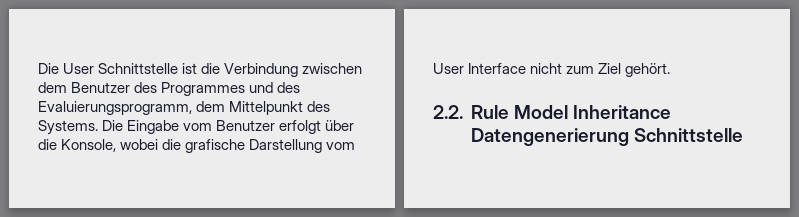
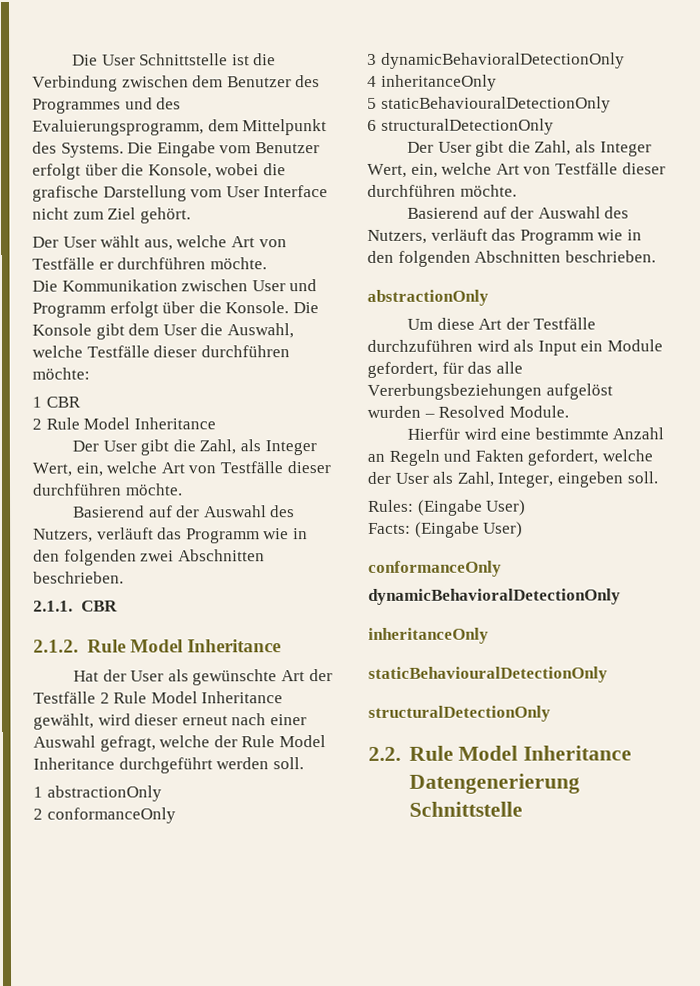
(671, 70) none -> [32,235,287,251] [32,257,267,270] [32,279,318,292] [32,301,319,318] [32,323,294,340] [32,345,290,358] [32,367,90,380] [32,396,81,408] [32,417,216,430] [72,439,317,456] [32,461,331,477] [32,483,183,496] [73,505,296,518] [33,527,308,544] [33,549,265,566] [33,571,124,584] [33,600,118,612] [33,639,281,653] [73,669,333,686] [33,691,284,704] [33,713,307,730] [33,735,326,752] [33,757,304,774] [33,785,162,802] [33,807,176,824] [367,52,625,69] [367,74,497,91] [367,96,611,113] [367,118,554,135] [407,140,652,157] [367,162,666,178] [367,184,517,197] [407,206,630,219] [367,228,642,245] [367,250,656,267] [367,289,489,306] [407,317,597,330] [367,339,663,356] [367,361,523,378] [367,383,613,400] [367,405,569,418] [407,427,665,440] [367,449,653,466] [367,471,658,488] [368,499,527,516] [368,521,524,538] [368,560,502,577] [368,588,621,605] [368,627,489,644] [368,666,608,683] [368,705,551,722] // Der User wählt aus, welche Art von Testfälle er durchführen möchte. // Die Kommunikation zwischen User und Programm erfolgt über die Konsole. Die Konsole gibt dem User die Auswahl, welche Testfälle dieser durchführen möchte: // 1 CBR // 2 Rule Model Inheritance // Der User gibt die Zahl, als Integer Wert, ein, welche Art von Testfälle dieser durchführen möchte. // Basierend auf der Auswahl des Nutzers, verläuft das Programm wie in den folgenden zwei Abschnitten beschrieben. // 2.1.1. CBR // 2.1.2. Rule Model Inheritance // Hat der User als gewünschte Art der Testfälle 2 Rule Model Inheritance gewählt, wird dieser erneut nach einer Auswahl gefragt, welche der Rule Model Inheritance durchgeführt werden soll. // 1 abstractionOnly // 2 conformanceOnly // 3 dynamicBehavioralDetectionOnly // 4 inheritanceOnly // 5 staticBehaviouralDetectionOnly // 6 structuralDetectionOnly // Der User gibt die Zahl, als Integer Wert, ein, welche Art von Testfälle dieser durchführen möchte. // Basierend auf der Auswahl des Nutzers, verläuft das Programm wie in den folgenden Abschnitten beschrieben. // abstractionOnly // Um diese Art der Testfälle durchzuführen wird als Input ein Module gefordert, für das alle Vererbungsbeziehungen aufgelöst wurden – Resolved Module. // Hierfür wird eine bestimmte Anzahl an Regeln und Fakten gefordert, welche der User als Zahl, Integer, eingeben soll. // Rules: (Eingabe User) // Facts: (Eingabe User) // conformanceOnly // dynamicBehavioralDetectionOnly // inheritanceOnly // staticBehaviouralDetectionOnly // structuralDetectionOnly

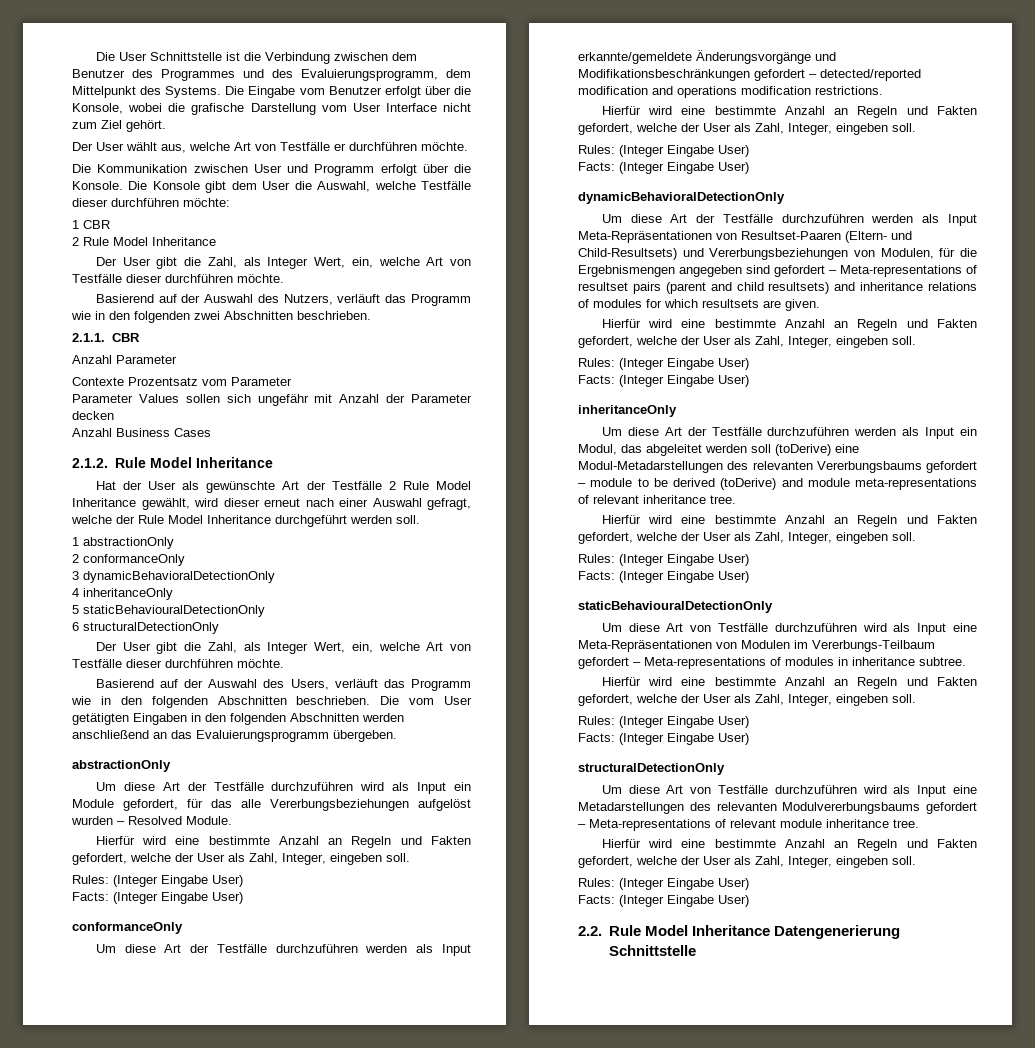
(118, 606) none -> [72,355,177,364] [72,377,292,386] [72,394,472,406] [72,411,114,420] [72,428,211,437] // Anzahl Parameter // Contexte Prozentsatz vom Parameter // Parameter Values sollen sich ungefähr mit Anzahl der Parameter decken // Anzahl Business Cases
[367,229,427,244] Nutzers, -> [290,679,329,690] Users,
(656, 256) none -> [380,696,472,705] [72,713,404,725] [72,730,397,742] Die vom User getätigten Eingaben in den folgenden Abschnitten werden anschließend an das Evaluierungsprogramm übergeben.
[417,499,527,516] [368,521,480,538] (Eingabe User) // Facts: (Eingabe -> [113,875,243,887] [72,892,208,904] (Integer Eingabe User) // Facts: (Integer Eingabe
[368,588,621,605] [368,627,489,644] [368,666,608,683] [368,705,551,722] dynamicBehavioralDetectionOnly // inheritanceOnly // staticBehaviouralDetectionOnly // structuralDetectionOnly -> [95,944,472,956] [578,50,836,64] [578,69,921,81] [578,86,883,98] [601,106,977,118] [578,123,916,135] [578,145,749,157] [578,162,749,174] [578,192,785,204] [601,214,977,226] [578,231,912,243] [578,248,978,260] [578,265,977,277] [578,282,977,294] [578,299,820,311] [601,319,977,331] [578,336,916,348] [578,358,749,370] [578,375,749,387] [578,405,677,417] [601,427,977,439] [578,444,859,456] [578,461,977,473] [578,478,977,490] [578,495,736,504] [601,515,977,527] [578,532,916,544] [578,554,749,566] [578,571,749,583] [578,601,773,613] [601,623,977,635] [578,640,935,652] [578,657,966,669] [601,677,977,689] [578,694,916,706] [578,716,749,728] [578,733,749,745] [578,763,725,775] [601,785,977,797] [578,802,977,814] [578,819,919,831] [601,839,977,851] [578,856,916,868] [578,878,749,890] [578,895,749,907] Um diese Art der Testfälle durchzuführen werden als Input erkannte/gemeldete Änderungsvorgänge und Modifikationsbeschränkungen gefordert – detected/reported modification and operations modification restrictions. // Hierfür wird eine bestimmte Anzahl an Regeln und Fakten gefordert, welche der User als Zahl, Integer, eingeben soll. // Rules: (Integer Eingabe User) // Facts: (Integer Eingabe User) // dynamicBehavioralDetectionOnly // Um diese Art der Testfälle durchzuführen werden als Input Meta-Repräsentationen von Resultset-Paaren (Eltern- und Child-Resultsets) und Vererbungsbeziehungen von Modulen, für die Ergebnismengen angegeben sind gefordert – Meta-representations of resultset pairs (parent and child resultsets) and inheritance relations of modules for which resultsets are given. // Hierfür wird eine bestimmte Anzahl an Regeln und Fakten gefordert, welche der User als Zahl, Integer, eingeben soll. // Rules: (Integer Eingabe User) // Facts: (Integer Eingabe User) // inheritanceOnly // Um diese Art der Testfälle durchzuführen werden als Input ein Modul, das abgeleitet werden soll (toDerive) eine Modul-Metadarstellungen des relevanten Vererbungsbaums gefordert – module to be derived (toDerive) and module meta-representations of relevant inheritance tree. // Hierfür wird eine bestimmte Anzahl an Regeln und Fakten gefordert, welche der User als Zahl, Integer, eingeben soll. // Rules: (Integer Eingabe User) // Facts: (Integer Eingabe User) // staticBehaviouralDetectionOnly // Um diese Art von Testfälle durchzuführen wird als Input eine Meta-Repräsentationen von Modulen im Vererbungs-Teilbaum gefordert – Meta-representations of modules in inheritance subtree. // Hierfür wird eine bestimmte Anzahl an Regeln und Fakten gefordert, welche der User als Zahl, Integer, eingeben soll. // Rules: (Integer Eingabe User) // Facts: (Integer Eingabe User) // structuralDetectionOnly // Um diese Art von Testfälle durchzuführen wird als Input eine Metadarstellungen des relevanten Modulvererbungsbaums gefordert – Meta-representations of relevant module inheritance tree. // Hierfür wird eine bestimmte Anzahl an Regeln und Fakten gefordert, welche der User als Zahl, Integer, eingeben soll. // Rules: (Integer Eingabe User) // Facts: (Integer Eingabe User)

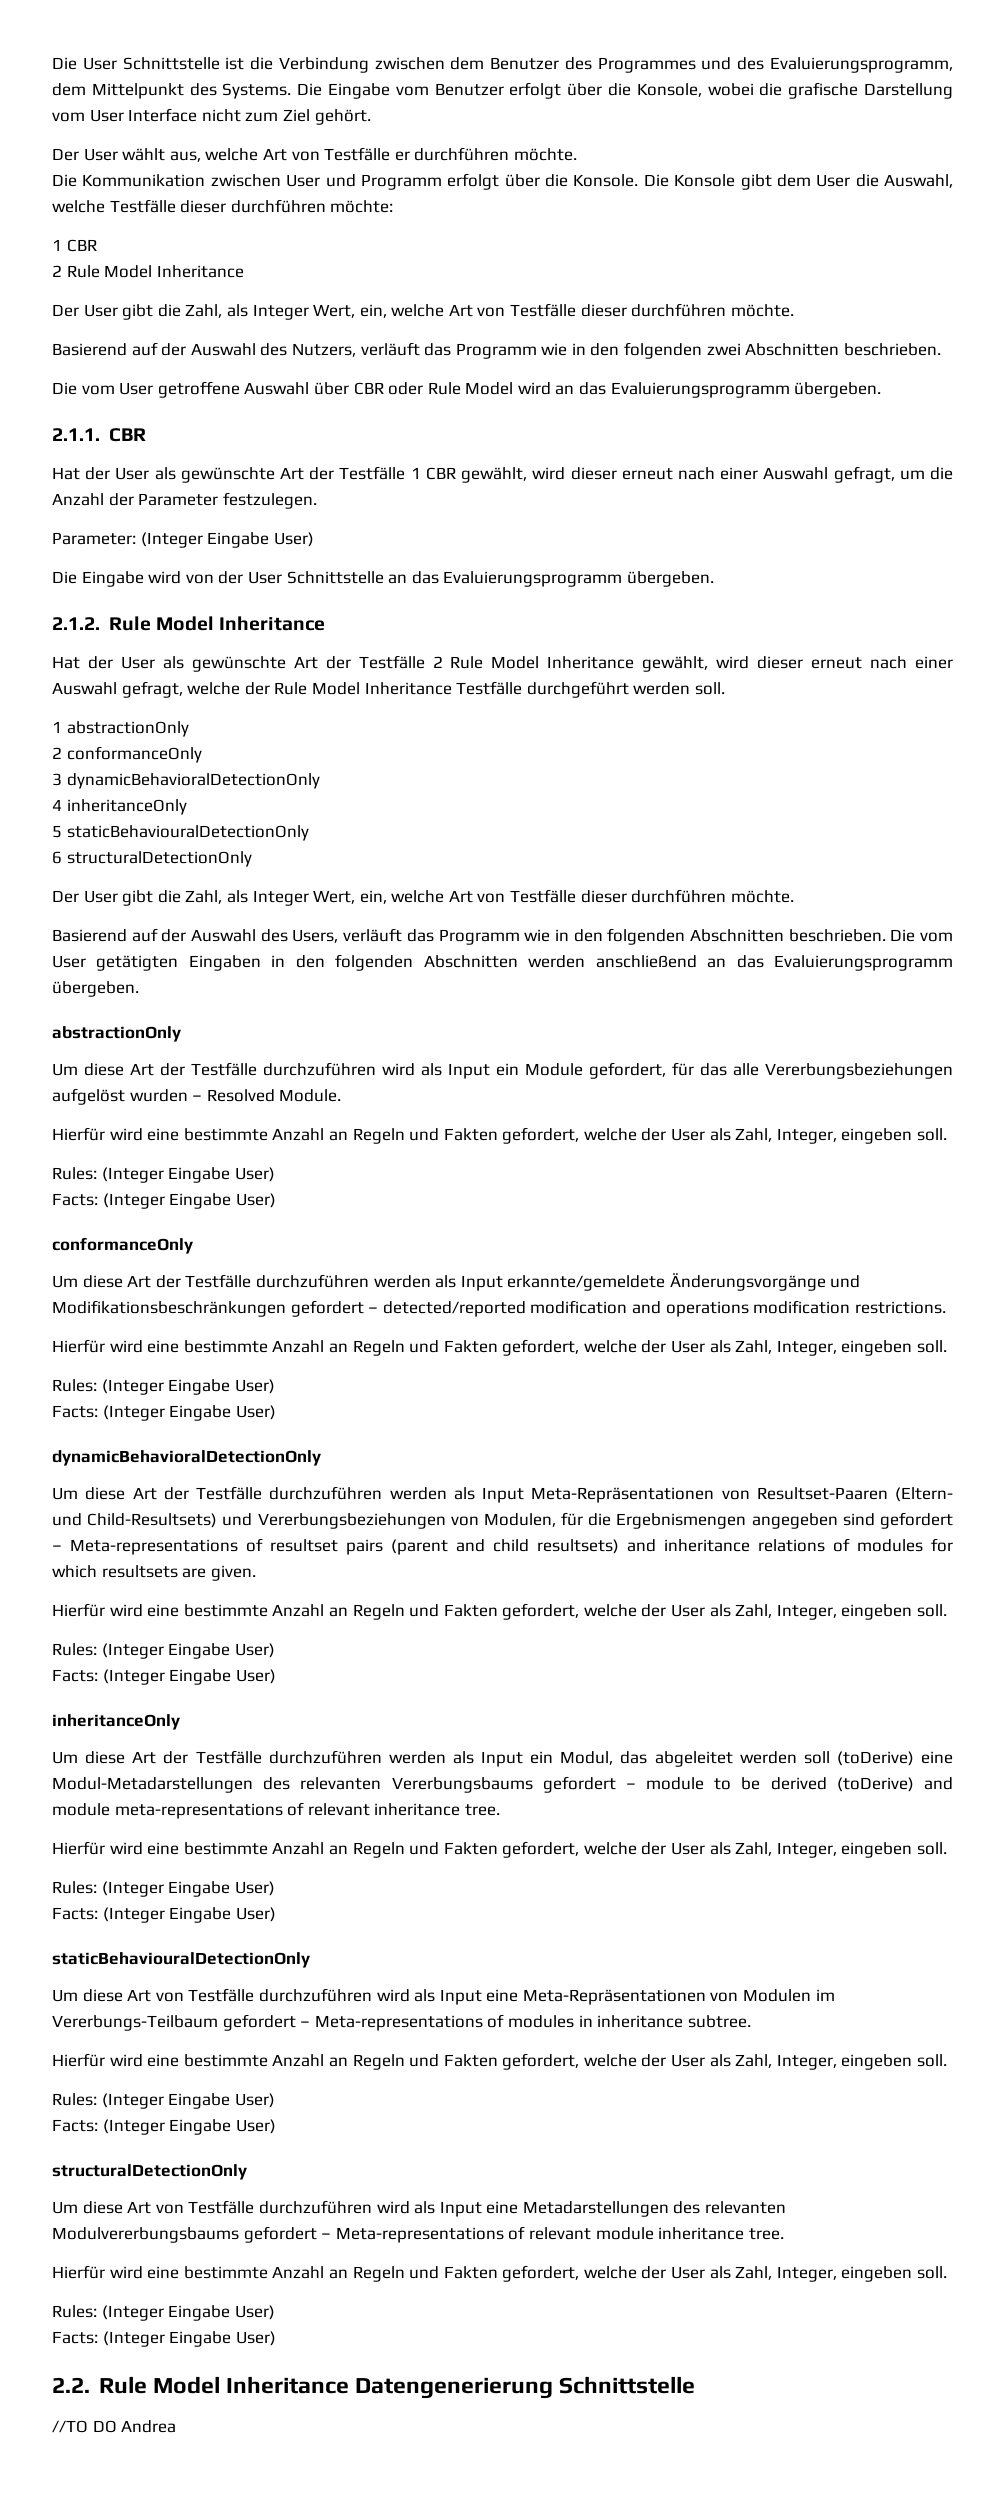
[72,333,140,342] [72,355,177,364] [72,377,292,386] [72,394,472,406] [72,411,114,420] [72,428,211,437] 2.1.1. CBR // Anzahl Parameter // Contexte Prozentsatz vom Parameter // Parameter Values sollen sich ungefähr mit Anzahl der Parameter decken // Anzahl Business Cases -> [52,381,882,398] [52,428,146,442] [52,466,953,483] [52,492,317,509] [52,532,314,548] [52,571,714,587] Die vom User getroffene Auswahl über CBR oder Rule Model wird an das Evaluierungsprogramm übergeben. // 2.1.1. CBR // Hat der User als gewünschte Art der Testfälle 1 CBR gewählt, wird dieser erneut nach einer Auswahl gefragt, um die Anzahl der Parameter festzulegen. // Parameter: (Integer Eingabe User) // Die Eingabe wird von der User Schnittstelle an das Evaluierungsprogramm übergeben.
(271, 519) none -> [456,681,523,695] Testfälle
(696, 950) none -> [52,2420,177,2433] // //TO DO Andrea

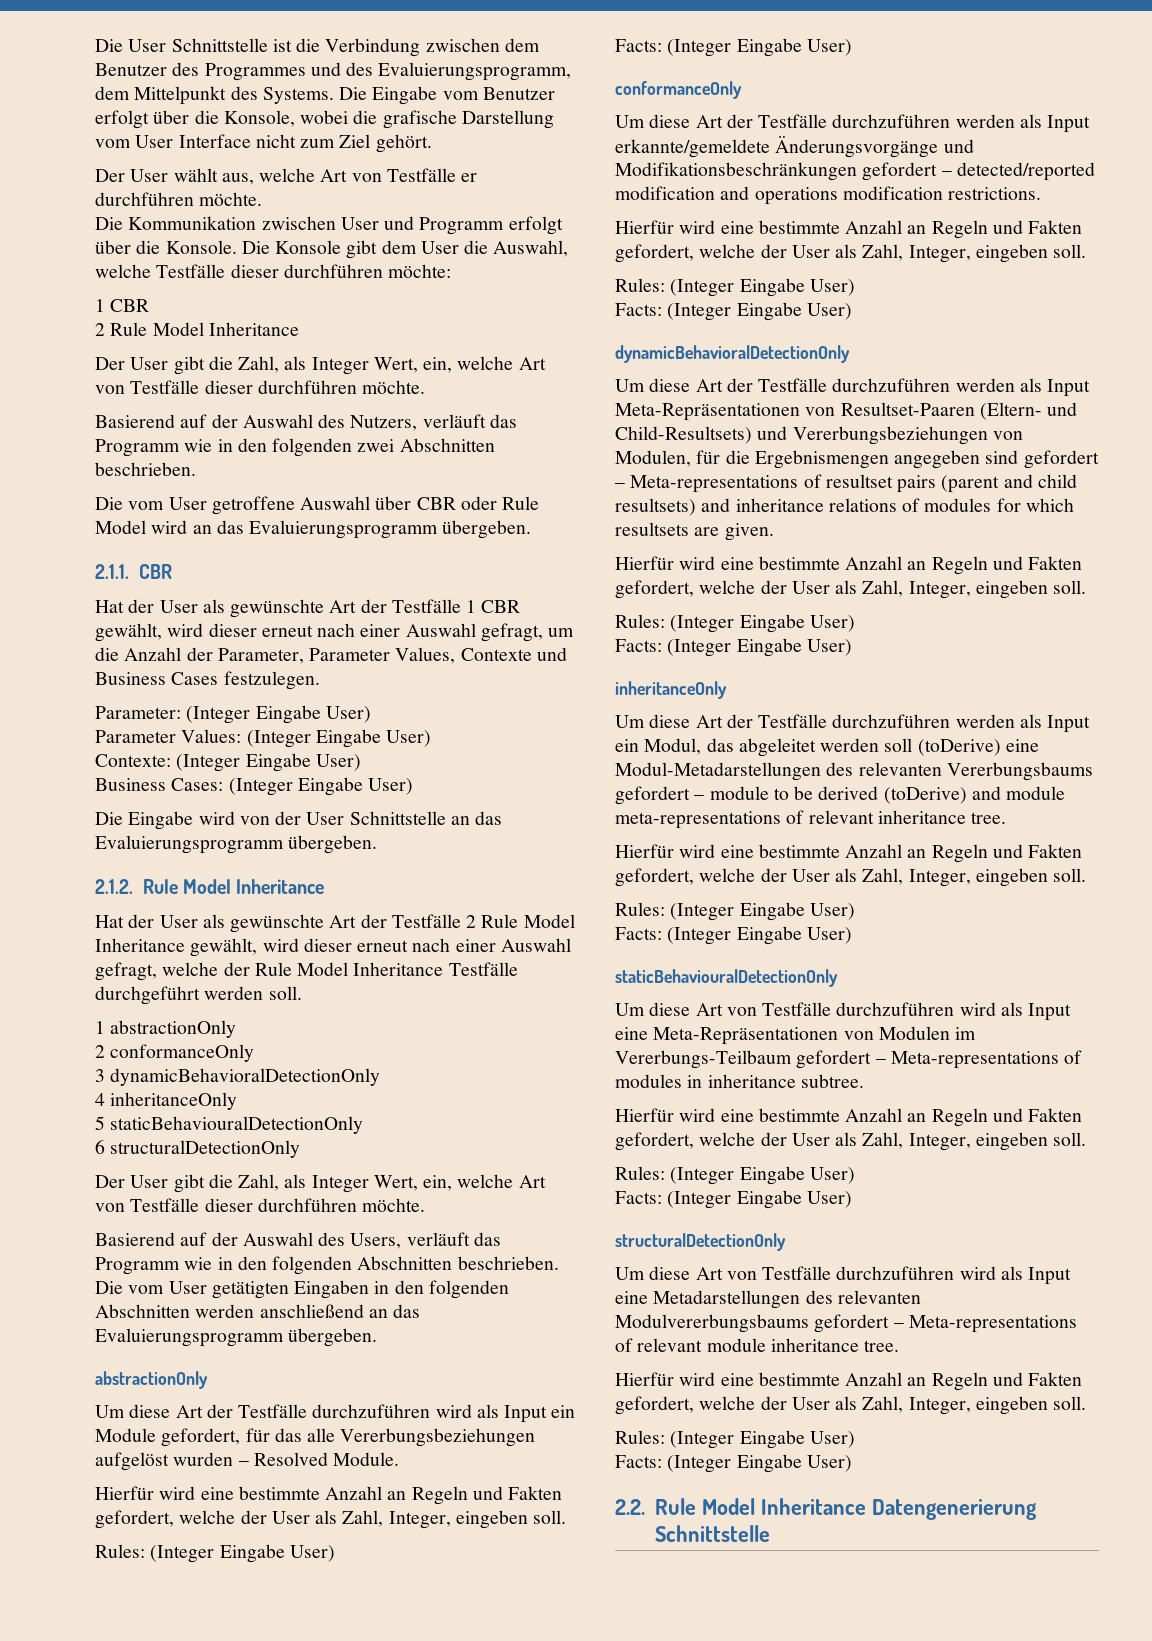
[138,493,219,506] Parameter -> [217,647,567,664] [95,672,219,685] Parameter, Parameter Values, Contexte und Business Cases
(314, 539) none -> [95,729,432,748] [95,753,361,772] [95,777,414,796] // Parameter Values: (Integer Eingabe User) // Contexte: (Integer Eingabe User) // Business Cases: (Integer Eingabe User)
[52,2420,177,2433] // //TO DO Andrea -> (770, 1533) none

